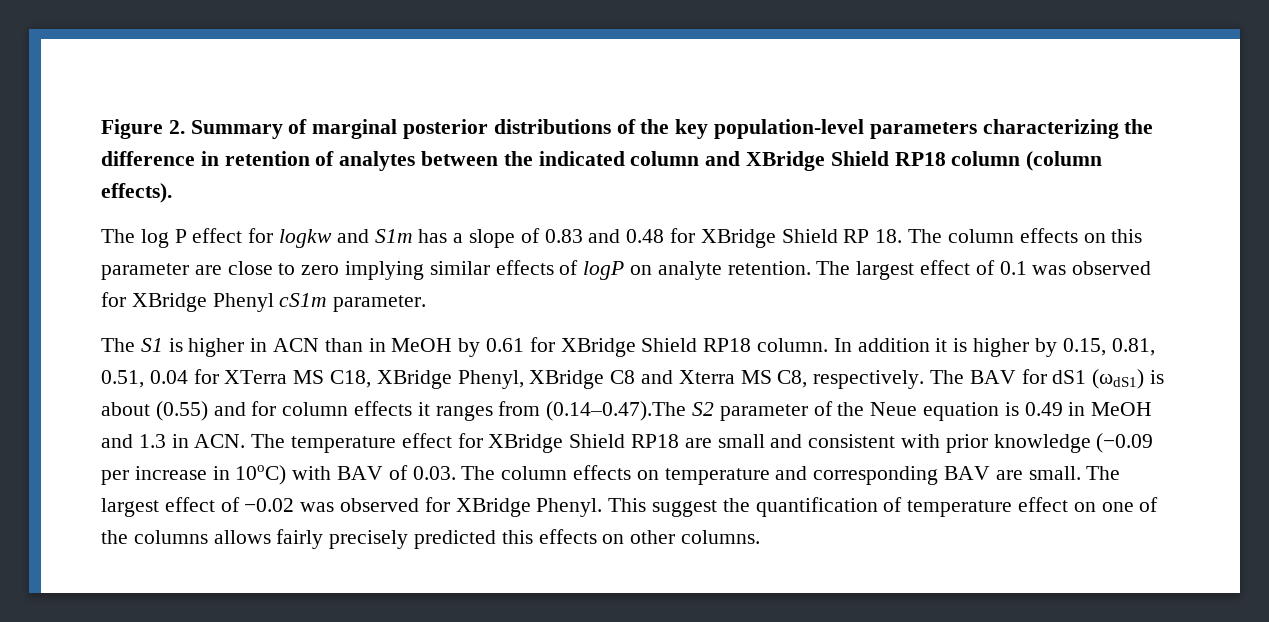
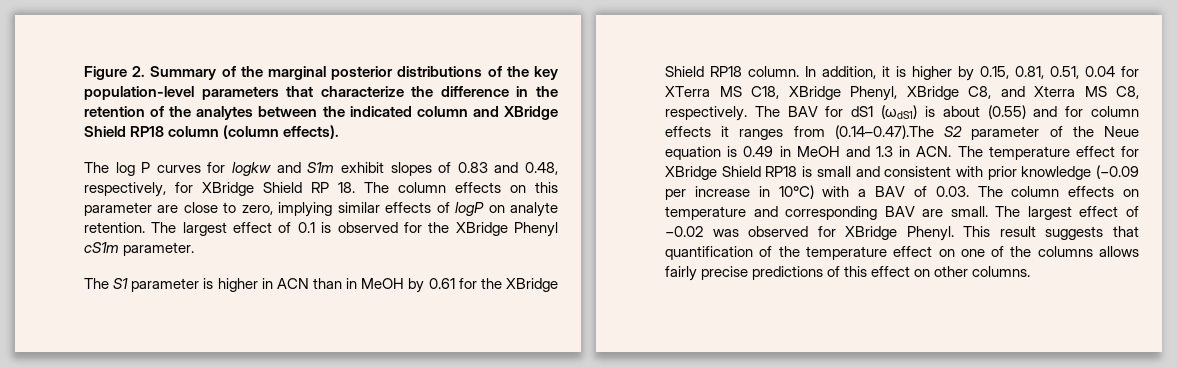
(308, 126) none -> [240,66,263,77] the
[982,119,1119,139] characterizing -> [286,86,404,97] that characterize
(219, 158) none -> [535,86,558,97] the
(335, 158) none -> [169,106,192,117] the
[192,228,243,243] effect -> [156,165,201,173] curves
[418,229,516,248] has a slope -> [340,162,432,176] exhibit slopes
[626,229,665,243] 0.48 -> [525,162,559,175] [84,182,166,197] 0.48, respectively,
[301,265,340,275] zero -> [241,205,273,215] zero,
[1032,261,1152,275] [101,292,126,307] was observed for -> [321,222,450,233] is observed for the
(163, 345) none -> [131,278,200,292] parameter
(555, 344) none -> [480,278,502,289] the
[857,338,930,352] addition -> [822,66,876,79] addition,
[610,370,636,384] C8 -> [968,86,991,99] C8,
[684,438,712,448] are -> [802,166,813,177] is
[235,465,332,485] 10oC) with -> [778,185,867,199] 10°C) with a
[652,498,750,517] suggest the -> [999,226,1139,240] result suggests that
(903, 504) none -> [778,246,800,257] the
[329,529,597,549] precisely predicted this effects -> [701,266,911,280] precise predictions of this effect

